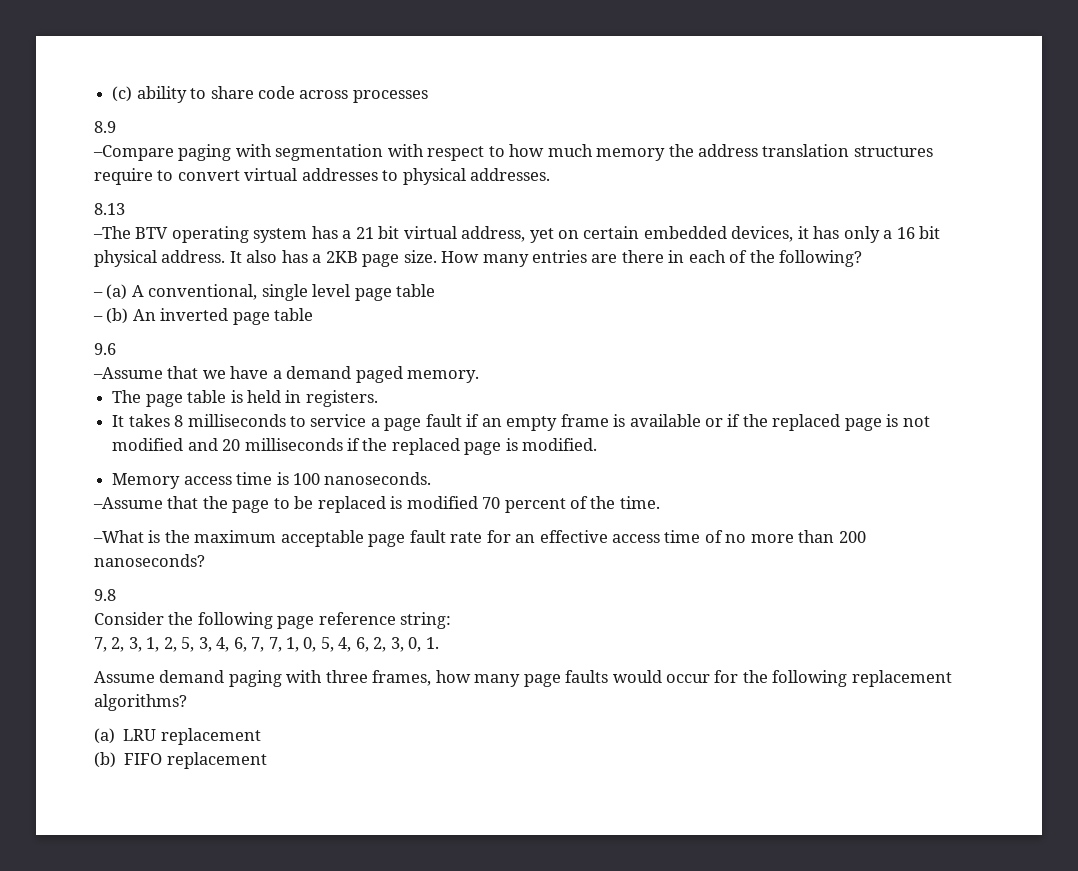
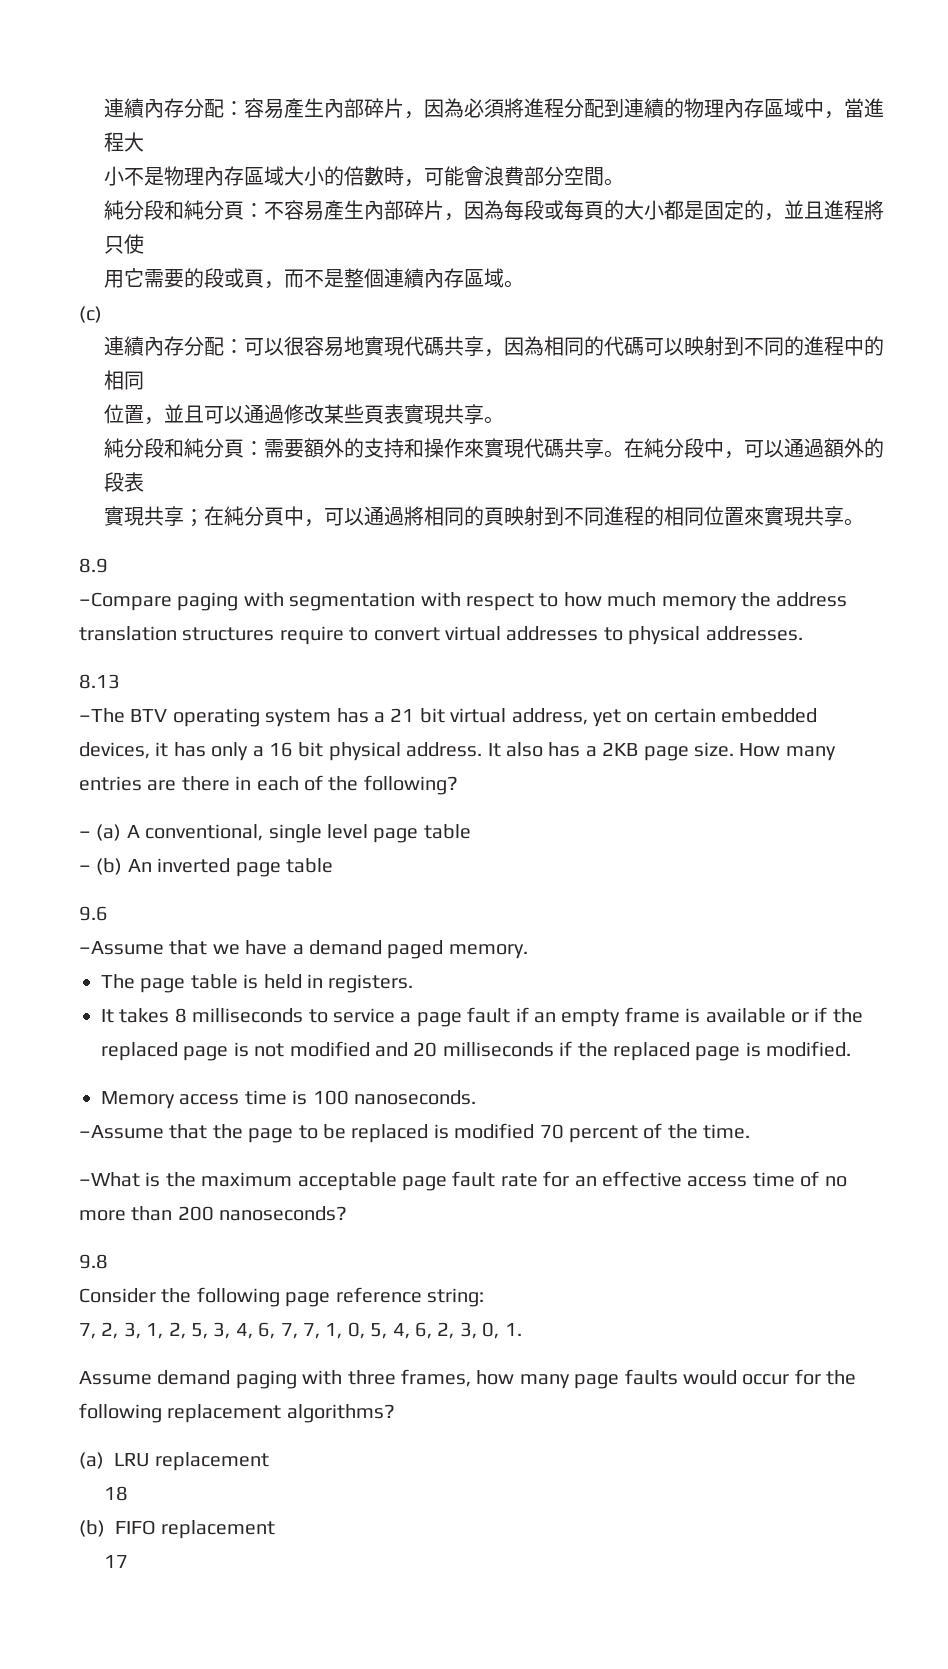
[112,86,428,103] (c) ability to share code across processes -> [103,98,884,119] [103,132,144,152] [103,166,624,187] [103,200,884,221] [103,234,144,254] [103,268,524,289] [79,306,102,323] [103,336,884,357] [103,370,144,390] [103,404,504,425] [103,438,884,459] [103,472,144,492] [103,506,864,527] 連續內存分配：容易產生內部碎片，因為必須將進程分配到連續的物理內存區域中，當進程大 // 小不是物理內存區域大小的倍數時，可能會浪費部分空間。 // 純分段和純分頁：不容易產生內部碎片，因為每段或每頁的大小都是固定的，並且進程將只使 // 用它需要的段或頁，而不是整個連續內存區域。 // (c) // 連續內存分配：可以很容易地實現代碼共享，因為相同的代碼可以映射到不同的進程中的相同 // 位置，並且可以通過修改某些頁表實現共享。 // 純分段和純分頁：需要額外的支持和操作來實現代碼共享。在純分段中，可以通過額外的段表 // 實現共享；在純分頁中，可以通過將相同的頁映射到不同進程的相同位置來實現共享。
(261, 736) none -> [103,1486,128,1501] // 18
(267, 760) none -> [103,1555,128,1568] // 17

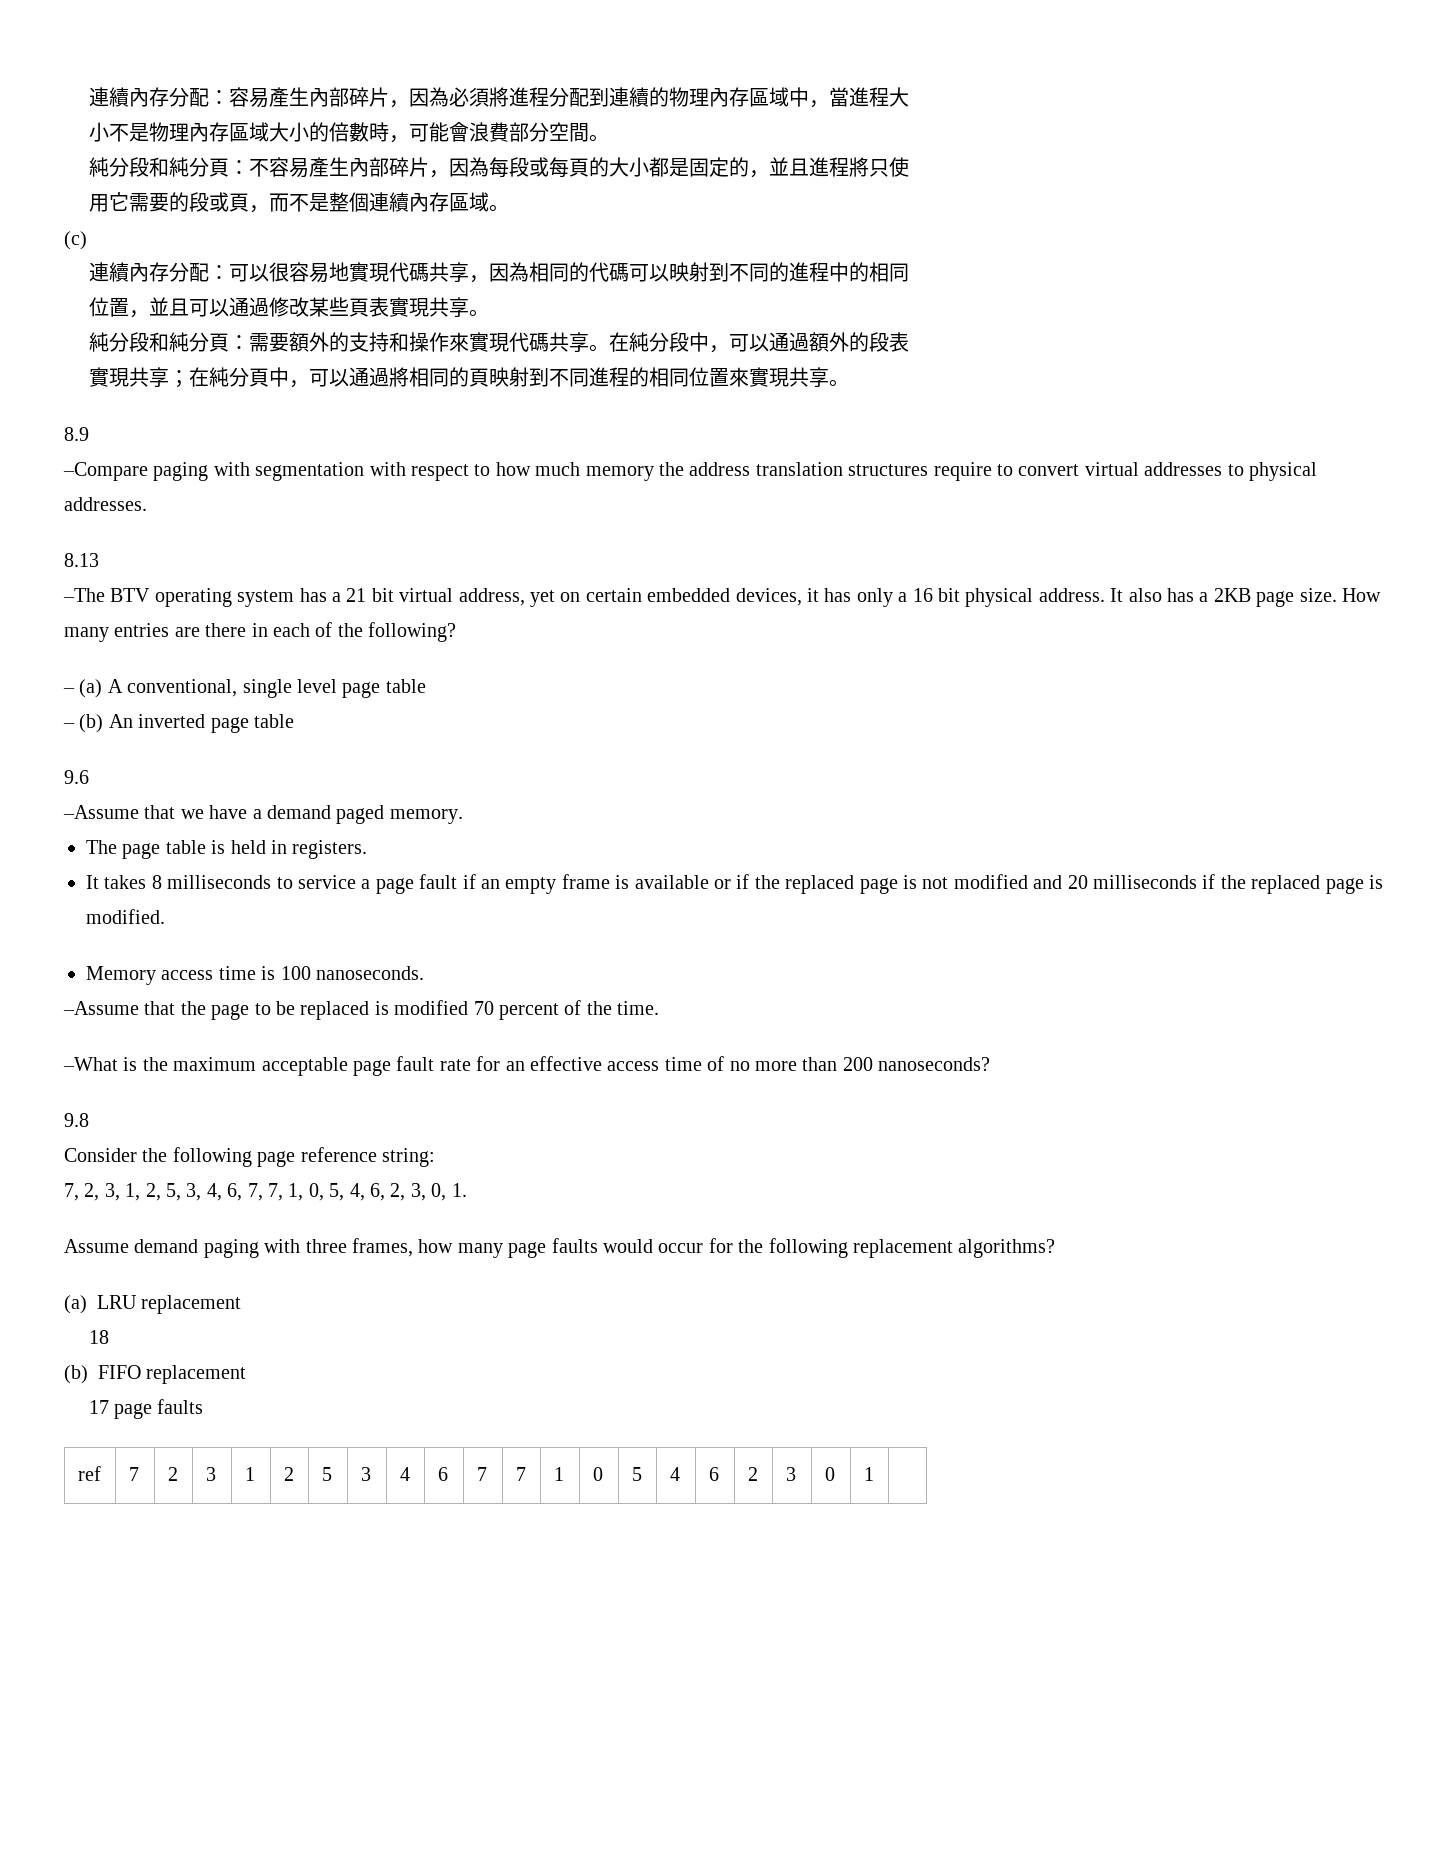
(128, 1561) none -> [114,1399,204,1419] [77,1466,101,1481] [128,1467,139,1481] [167,1467,178,1481] [205,1467,216,1481] [244,1467,255,1481] [283,1467,294,1481] [321,1467,332,1481] [360,1467,371,1481] [399,1467,410,1481] [437,1467,448,1481] [476,1467,487,1481] [515,1467,526,1481] [553,1467,564,1481] [592,1467,603,1481] [631,1467,642,1481] [669,1467,680,1481] [708,1467,719,1481] [747,1467,758,1481] [785,1467,796,1481] [824,1467,835,1481] [863,1467,874,1481] page faults // ref | 7 | 2 | 3 | 1 | 2 | 5 | 3 | 4 | 6 | 7 | 7 | 1 | 0 | 5 | 4 | 6 | 2 | 3 | 0 | 1 |

